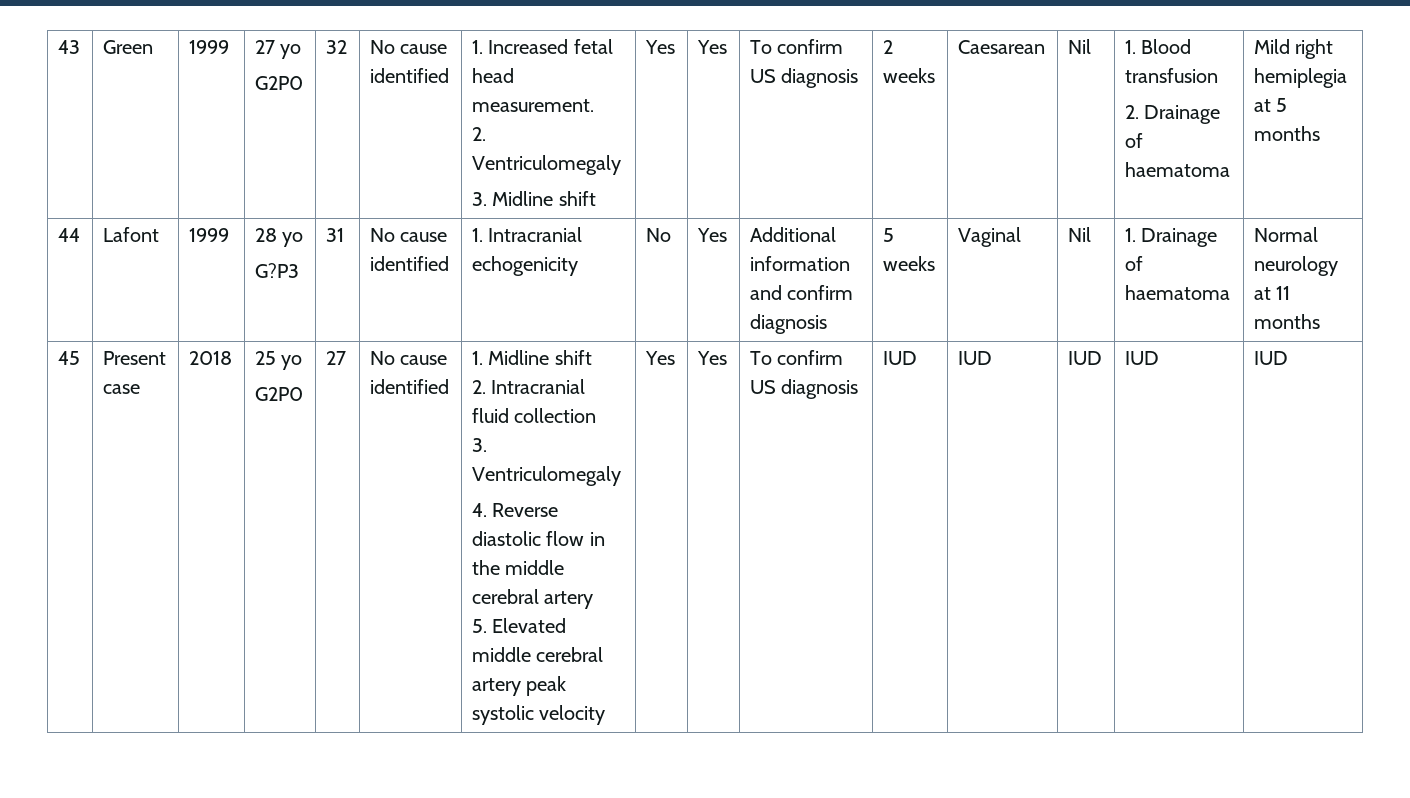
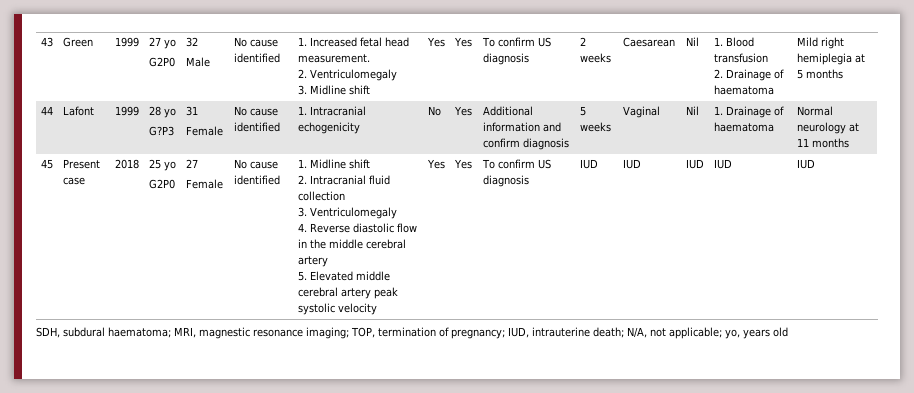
(348, 47) none -> [185,57,210,67] // Male
(345, 235) none -> [185,126,223,136] // Female
(347, 358) none -> [185,179,223,189] // Female
(1289, 358) none -> [36,327,788,339] // SDH, subdural haematoma; MRI, magnestic resonance imaging; TOP, termination of pregnancy; IUD, intrauterine death; N/A, not applicable; yo, years old

